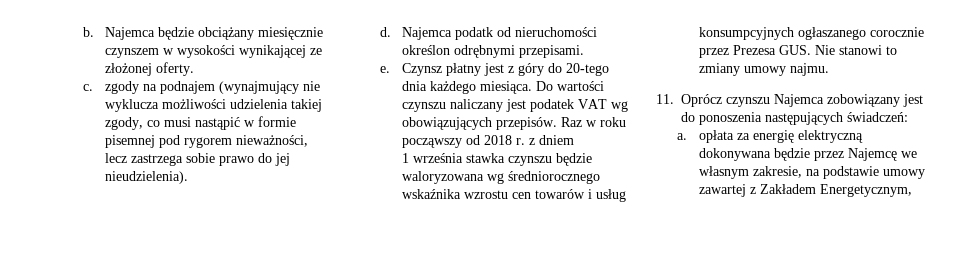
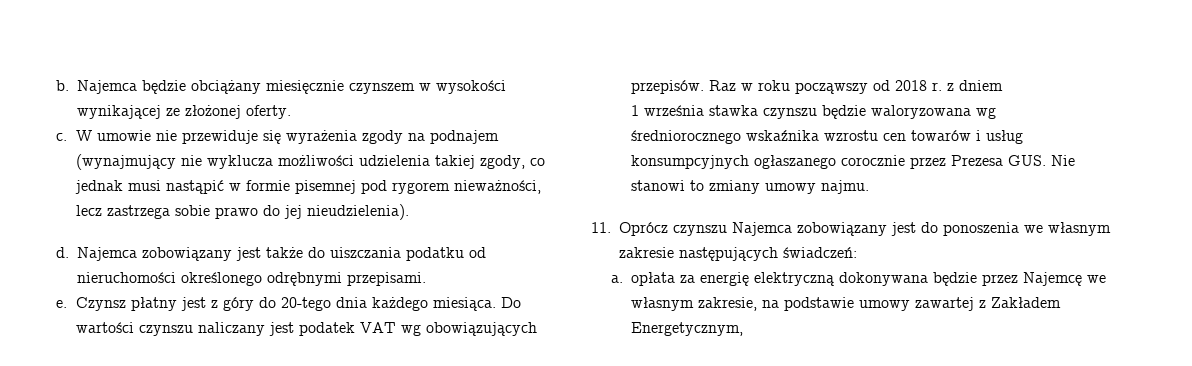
(94, 87) none -> [75,130,357,144] W umowie nie przewiduje się wyrażenia
(160, 123) none -> [74,180,123,194] jednak
[454,27,493,40] podatk -> [141,247,464,261] zobowiązany jest także do uiszczania podatku
[401,45,450,55] określon -> [180,272,262,286] określonego
(762, 118) none -> [1024,222,1111,236] [619,247,674,258] we własnym zakresie

